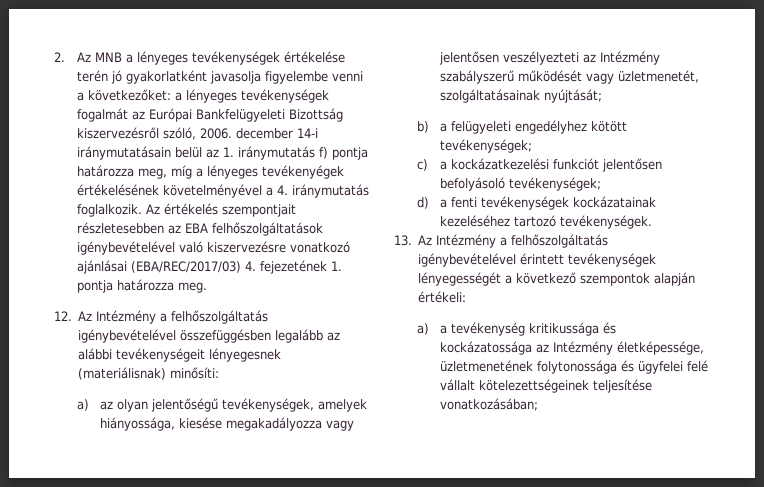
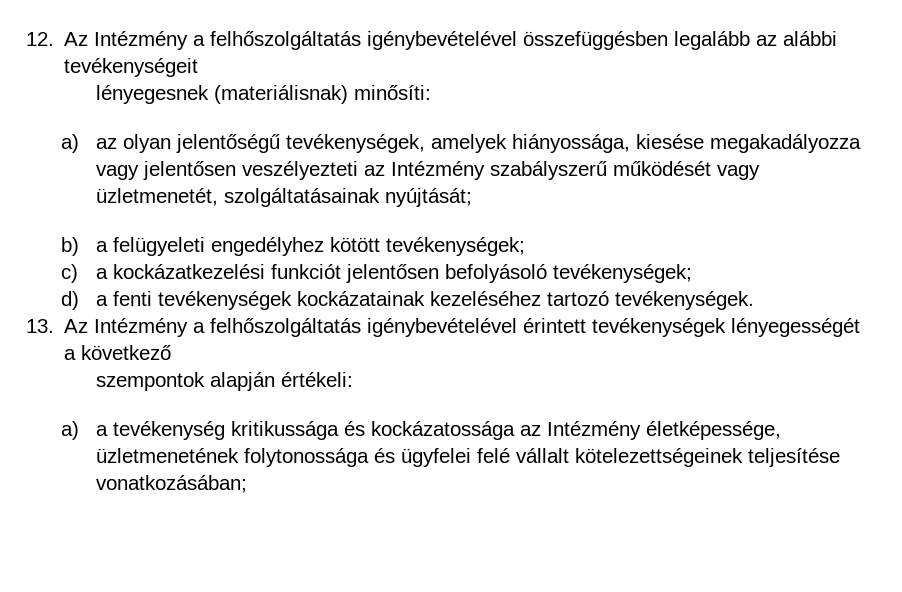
[54,51,346,65] [77,70,364,84] [77,89,330,103] [77,108,344,122] [77,127,319,140] [77,146,369,160] [77,165,345,179] [77,184,370,198] [77,203,297,217] [77,222,324,236] [77,241,351,255] [77,260,343,274] [77,279,208,293] 2. Az MNB a lényeges tevékenységek értékelése terén jó gyakorlatként javasolja figyelembe venni a következőket: a lényeges tevékenységek fogalmát az Európai Bankfelügyeleti Bizottság kiszervezésről szóló, 2006. december 14-i iránymutatásain belül az 1. iránymutatás f) pontja határozza meg, míg a lényeges tevékenyégek értékelésének követelményével a 4. iránymutatás foglalkozik. Az értékelés szempontjait részletesebben az EBA felhőszolgáltatások igénybevételével való kiszervezésre vonatkozó ajánlásai (EBA/REC/2017/03) 4. fejezetének 1. pontja határozza meg. // -> (26, 39) none
(206, 355) none -> (199, 67) //
(577, 278) none -> (172, 352) //

